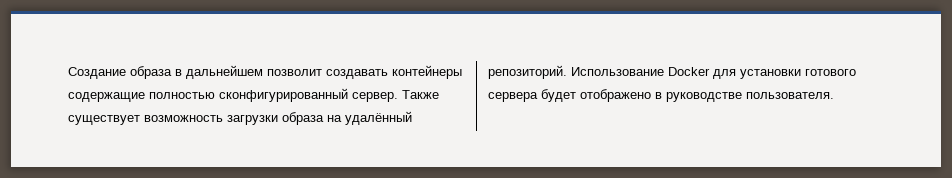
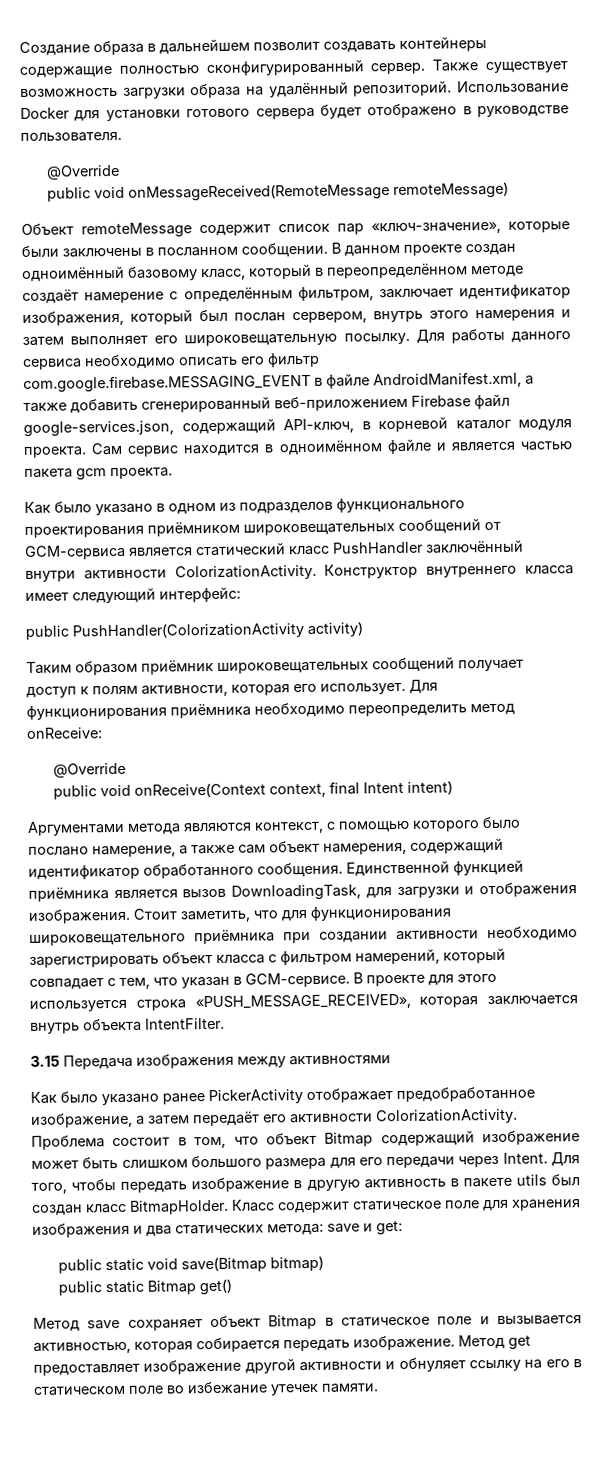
(834, 95) none -> [45,164,120,180] [46,181,509,202] [21,221,570,239] [21,242,516,258] [22,263,524,282] [22,284,571,304] [22,309,571,326] [22,328,572,347] [22,352,320,370] [23,371,534,393] [23,393,510,414] [23,416,572,437] [23,438,572,458] [24,467,173,481] [24,497,465,516] [24,518,501,538] [24,539,524,560] [25,563,574,582] [25,586,241,604] [25,621,363,640] [26,656,524,676] [26,679,438,698] [26,702,515,720] [26,727,103,739] [52,762,126,778] [52,780,453,800] [27,816,521,836] [28,837,504,858] [28,859,524,880] [28,882,577,902] [28,905,451,924] [29,926,578,946] [29,947,506,968] [29,972,497,990] [29,993,578,1012] [30,1017,225,1034] [30,1053,391,1070] [30,1086,535,1106] [31,1108,518,1128] [31,1130,580,1150] [31,1152,580,1170] [31,1174,581,1194] [31,1199,581,1216] [32,1220,403,1238] [57,1255,324,1274] [57,1278,232,1296] [33,1314,582,1332] [33,1334,531,1354] [33,1357,582,1376] [33,1381,379,1396] // @Override // public void onMessageReceived(RemoteMessage remoteMessage) // Объект remoteMessage содержит список пар «ключ-значение», которые были заключены в посланном сообщении. В данном проекте создан одноимённый базовому класс, который в переопределённом методе создаёт намерение с определённым фильтром, заключает идентификатор изображения, который был послан сервером, внутрь этого намерения и затем выполняет его широковещательную посылку. Для работы данного сервиса необходимо описать его фильтр com.google.firebase.MESSAGING_EVENT в файле AndroidManifest.xml, а также добавить сгенерированный веб-приложением Firebase файл google-services.json, содержащий API-ключ, в корневой каталог модуля проекта. Сам сервис находится в одноимённом файле и является частью пакета gcm проекта. // Как было указано в одном из подразделов функционального проектирования приёмником широковещательных сообщений от GCM-сервиса является статический класс PushHandler заключённый внутри активности ColorizationActivity. Конструктор внутреннего класса имеет следующий интерфейс: // public PushHandler(ColorizationActivity activity) // Таким образом приёмник широковещательных сообщений получает доступ к полям активности, которая его использует. Для функционирования приёмника необходимо переопределить метод onReceive: // @Override // public void onReceive(Context context, final Intent intent) // Аргументами метода являются контекст, с помощью которого было послано намерение, а также сам объект намерения, содержащий идентификатор обработанного сообщения. Единственной функцией приёмника является вызов DownloadingTask, для загрузки и отображения изображения. Стоит заметить, что для функционирования широковещательного приёмника при создании активности необходимо зарегистрировать объект класса с фильтром намерений, который совпадает с тем, что указан в GCM-сервисе. В проекте для этого используется строка «PUSH_MESSAGE_RECEIVED», которая заключается внутрь объекта IntentFilter. // 3.15 Передача изображения между активностями // Как было указано ранее PickerActivity отображает предобработанное изображение, а затем передаёт его активности ColorizationActivity. Проблема состоит в том, что объект Bitmap содержащий изображение может быть слишком большого размера для его передачи через Intent. Для того, чтобы передать изображение в другую активность в пакете utils был создан класс BitmapHolder. Класс содержит статическое поле для хранения изображения и два статических метода: save и get: // public static void save(Bitmap bitmap) // public static Bitmap get() // Метод save сохраняет объект Bitmap в статическое поле и вызывается активностью, которая собирается передать изображение. Метод get предоставляет изображение другой активности и обнуляет ссылку на его в статическом поле во избежание утечек памяти.

